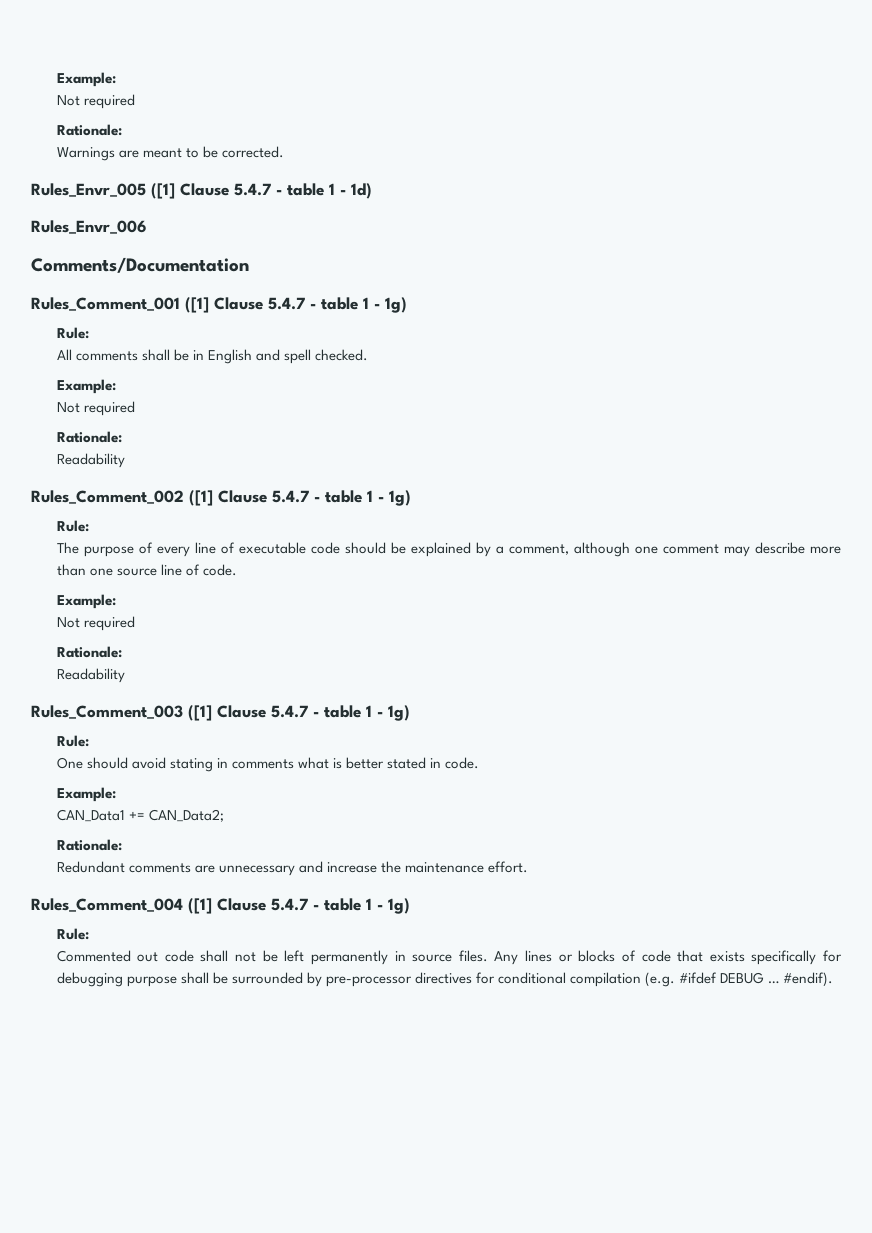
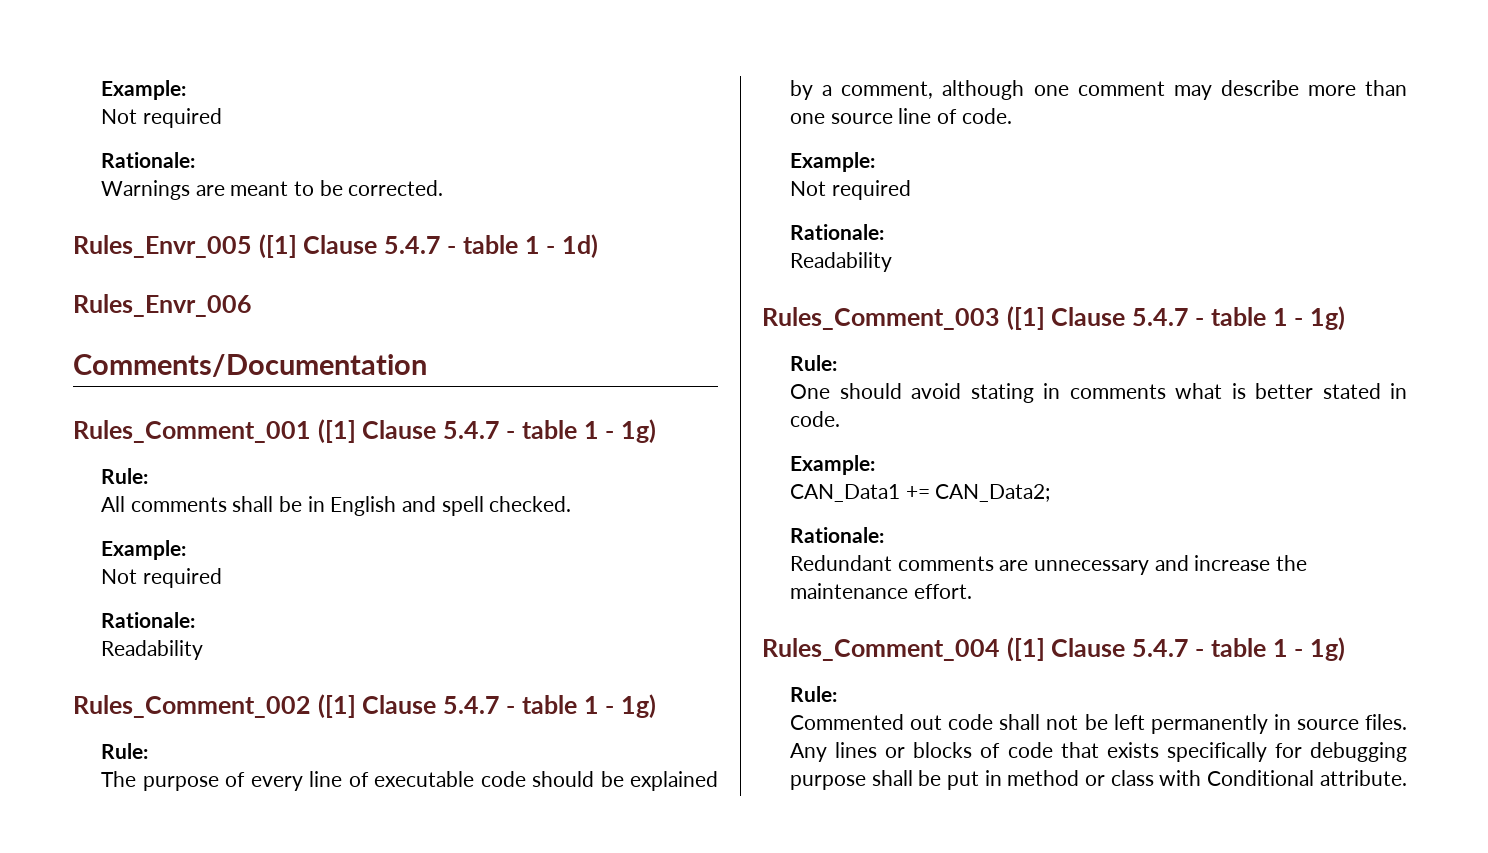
[231,972,834,987] surrounded by pre-processor directives for conditional compilation (e.g. #ifdef DEBUG … #endif). -> [947,770,1407,790] put in method or class with Conditional attribute.

